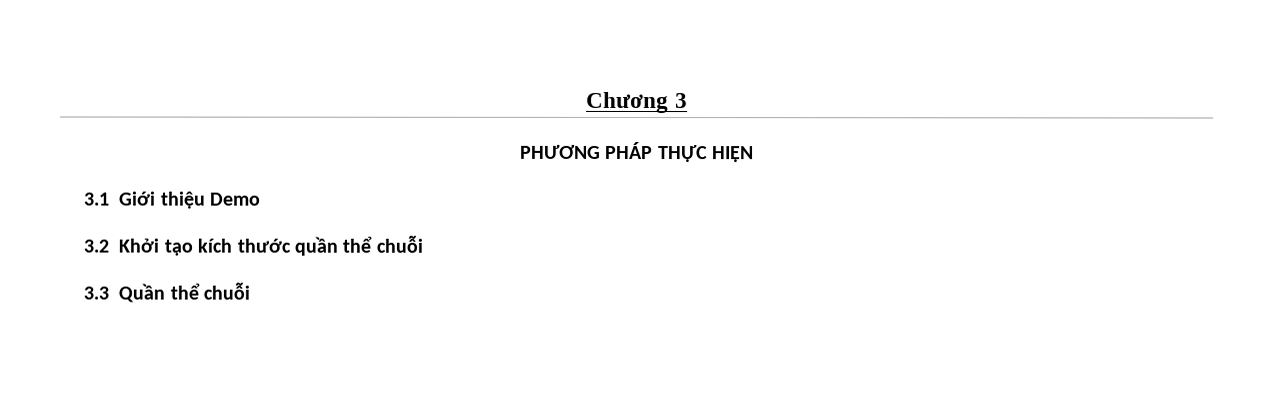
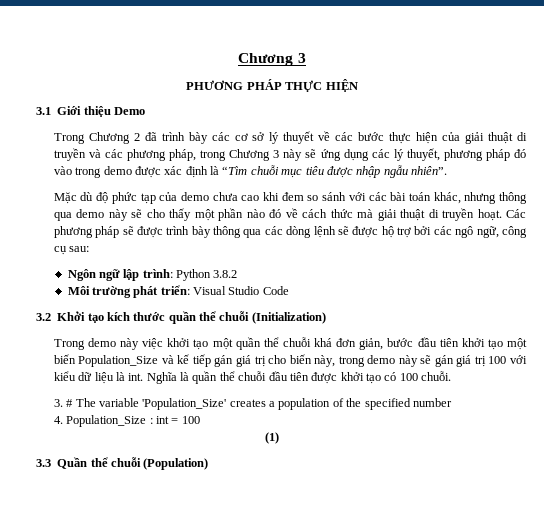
(262, 199) none -> [53,131,528,144] [53,148,527,161] [53,165,448,178] [53,192,527,204] [53,208,526,221] [53,226,527,238] [53,246,90,255] [67,269,238,281] [67,285,289,298] // Trong Chương 2 đã trình bày các cơ sở lý thuyết về các bước thực hiện của giải thuật di truyền và các phương pháp, trong Chương 3 này sẽ ứng dụng các lý thuyết, phương pháp đó vào trong demo được xác định là “Tìm chuỗi mục tiêu được nhập ngẫu nhiên”. // Mặc dù độ phức tạp của demo chưa cao khi đem so sánh với các bài toán khác, nhưng thông qua demo này sẽ cho thấy một phần nào đó về cách thức mà giải thuật di truyền hoạt. Các phương pháp sẽ được trình bày thông qua các dòng lệnh sẽ được hộ trợ bởi các ngô ngữ, công cụ sau: // Ngôn ngữ lập trình: Python 3.8.2 // Môi trường phát triển: Visual Studio Code
(423, 244) none -> [251,312,326,324] [53,337,528,350] [53,354,527,367] [53,371,452,384] [53,398,452,410] [53,415,200,427] [265,432,279,444] (Initialization) // Trong demo này việc khởi tạo một quần thể chuỗi khá đơn giản, bước đầu tiên khởi tạo một biến Population_Size và kế tiếp gán giá trị cho biến này, trong demo này sẽ gán giá trị 100 với kiểu dữ liệu là int. Nghĩa là quần thể chuỗi đầu tiên được khởi tạo có 100 chuỗi. // 3. # The variable 'Population_Size' creates a population of the specified number // 4. Population_Size : int = 100 // (1)
(251, 291) none -> [143,458,209,470] (Population)

